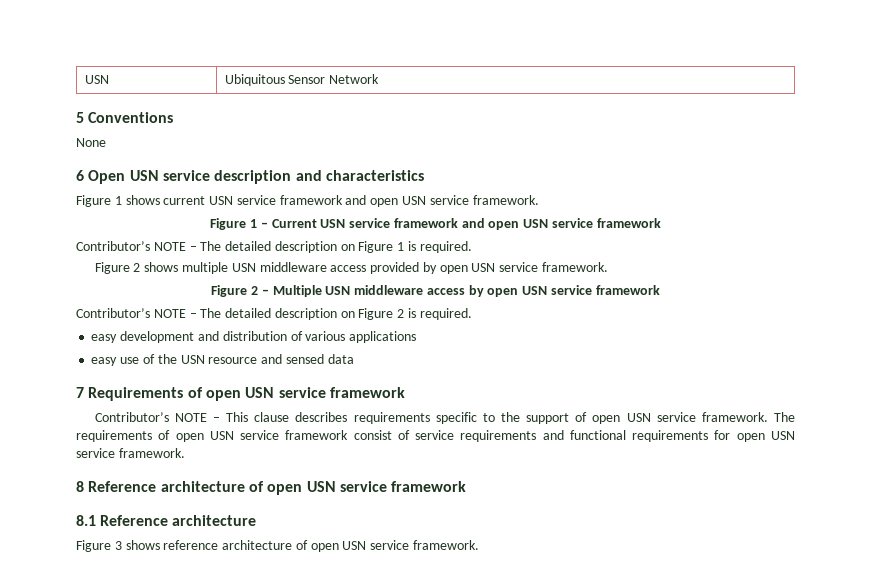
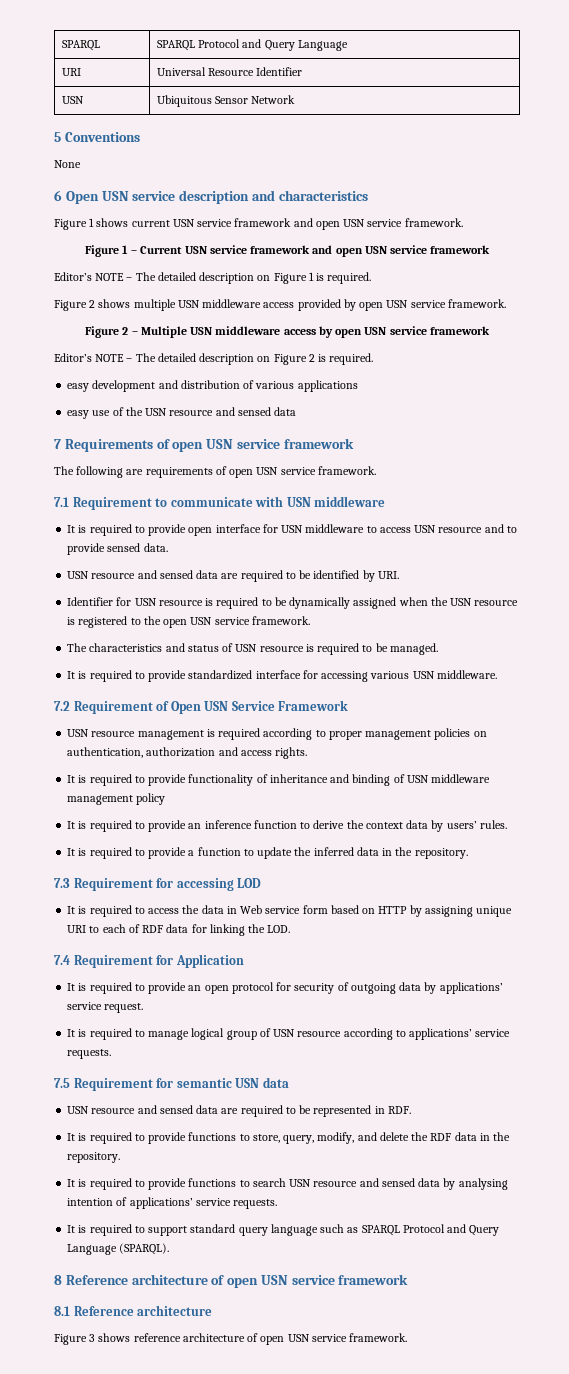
(84, 79) none -> [61,40,100,51] [156,39,348,51] [61,68,81,76] [156,67,303,76] SPARQL | SPARQL Protocol and Query Language // URI | Universal Resource Identifier //
[76,241,150,251] Contributor’s -> [54,272,92,281] Editor’s
[76,308,150,318] Contributor’s -> [54,353,92,362] Editor’s
[94,412,795,424] [76,430,795,442] [76,448,185,458] Contributor’s NOTE – This clause describes requirements specific to the support of open USN service framework. The requirements of open USN service framework consist of service requirements and functional requirements for open USN service framework. -> [54,466,376,478] [54,496,386,510] [67,524,517,536] [67,543,168,555] [67,570,399,582] [67,597,519,609] [67,616,310,628] [67,643,438,655] [67,670,497,682] [54,700,349,714] [67,728,487,740] [67,747,308,759] [67,774,491,786] [67,793,166,805] [67,820,507,832] [67,847,468,859] [54,878,262,891] [67,905,513,917] [67,924,291,936] [54,954,244,968] [67,982,503,994] [67,1002,144,1013] [67,1028,511,1040] [67,1049,112,1059] [54,1077,289,1091] [67,1105,411,1117] [67,1132,511,1144] [67,1152,121,1163] [67,1178,508,1190] [67,1197,278,1209] [67,1224,500,1236] [67,1243,170,1255] The following are requirements of open USN service framework. // 7.1 Requirement to communicate with USN middleware // It is required to provide open interface for USN middleware to access USN resource and to provide sensed data. // USN resource and sensed data are required to be identified by URI. // Identifier for USN resource is required to be dynamically assigned when the USN resource is registered to the open USN service framework. // The characteristics and status of USN resource is required to be managed. // It is required to provide standardized interface for accessing various USN middleware. // 7.2 Requirement of Open USN Service Framework // USN resource management is required according to proper management policies on authentication, authorization and access rights. // It is required to provide functionality of inheritance and binding of USN middleware management policy // It is required to provide an inference function to derive the context data by users’ rules. // It is required to provide a function to update the inferred data in the repository. // 7.3 Requirement for accessing LOD // It is required to access the data in Web service form based on HTTP by assigning unique URI to each of RDF data for linking the LOD. // 7.4 Requirement for Application // It is required to provide an open protocol for security of outgoing data by applications’ service request. // It is required to manage logical group of USN resource according to applications’ service requests. // 7.5 Requirement for semantic USN data // USN resource and sensed data are required to be represented in RDF. // It is required to provide functions to store, query, modify, and delete the RDF data in the repository. // It is required to provide functions to search USN resource and sensed data by analysing intention of applications’ service requests. // It is required to support standard query language such as SPARQL Protocol and Query Language (SPARQL).

